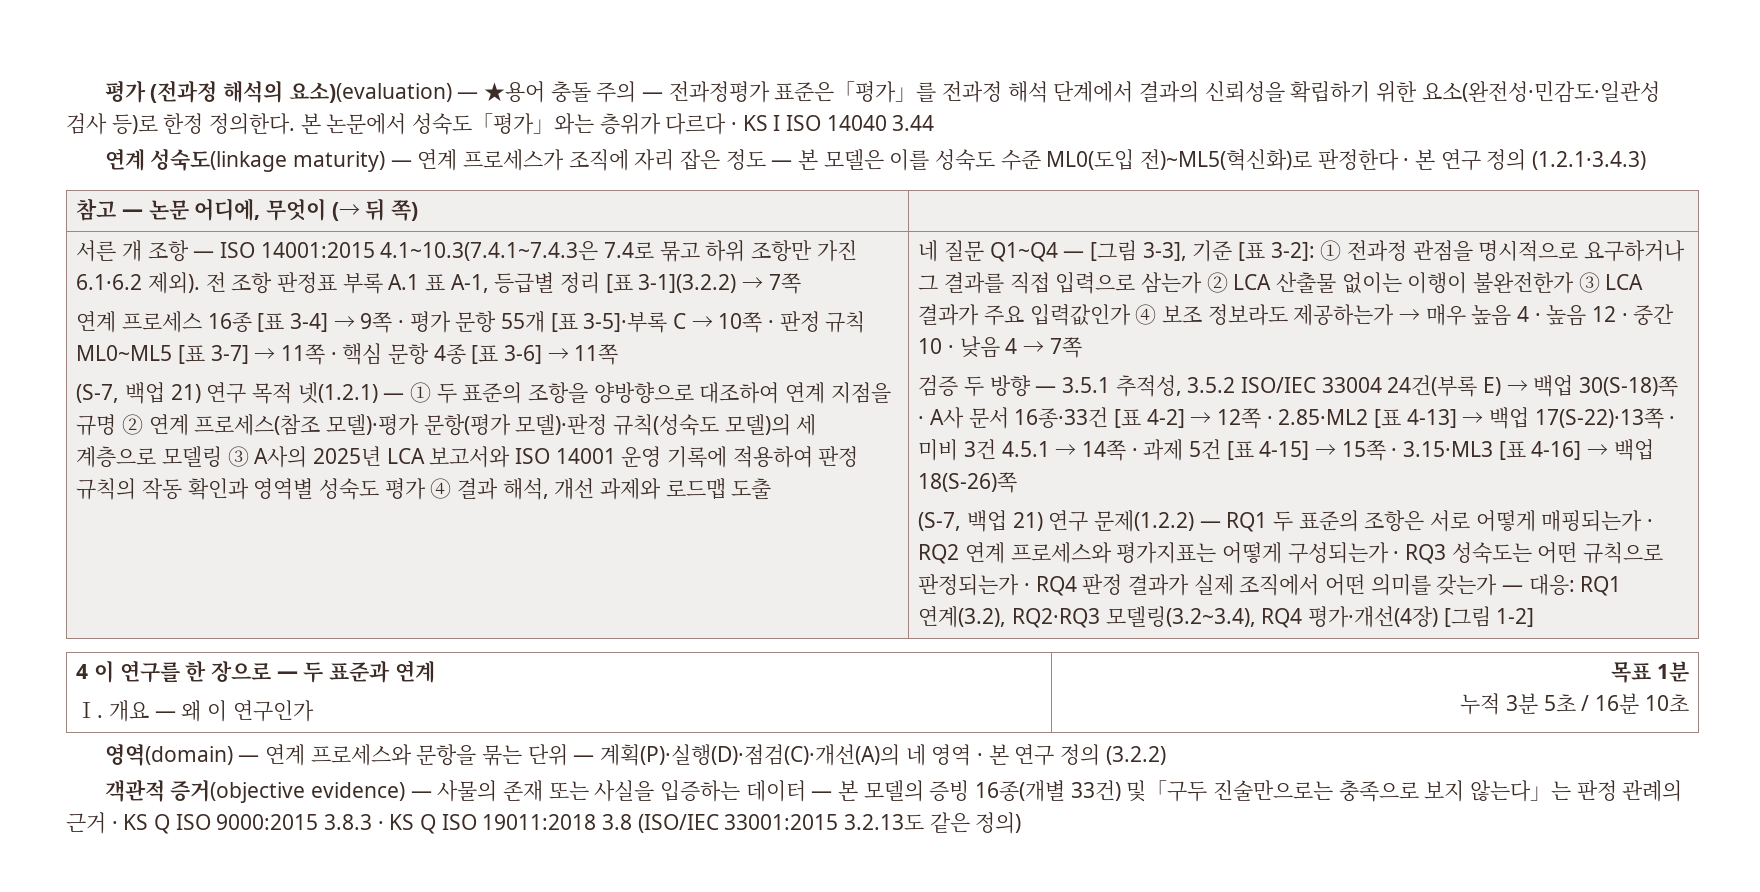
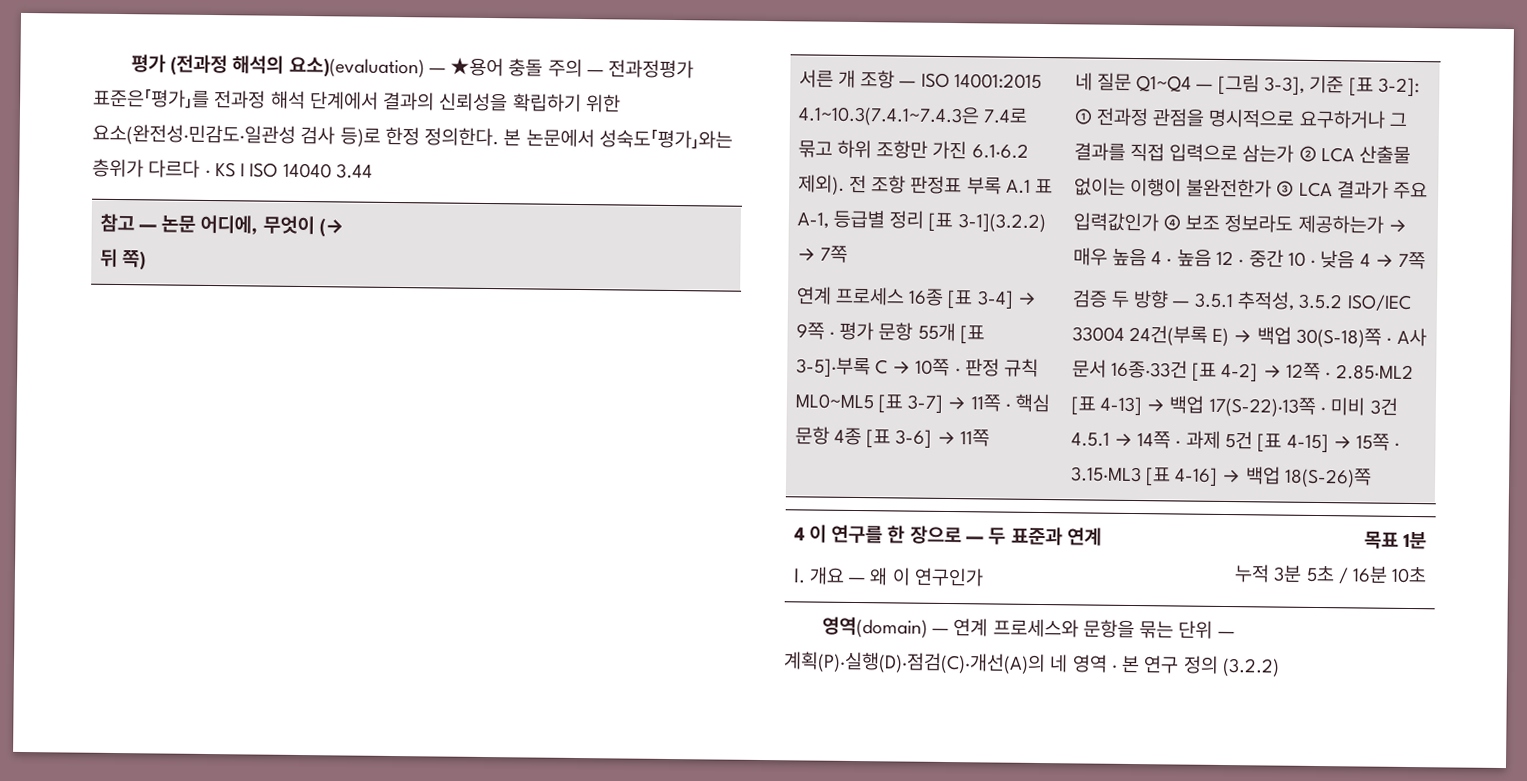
[104,148,1646,172] // 연계 성숙도(linkage maturity) — 연계 프로세스가 조직에 자리 잡은 정도 — 본 모델은 이를 성숙도 수준 ML0(도입 전)~ML5(혁신화)로 판정한다 · 본 연구 정의 (1.2.1·3.4.3) -> (373, 171) none
[76,382,891,404] [76,414,817,436] [76,446,859,468] [76,478,772,500] // (S-7, 백업 21) 연구 목적 넷(1.2.1) — ① 두 표준의 조항을 양방향으로 대조하여 연계 지점을 규명 ② 연계 프로세스(참조 모델)·평가 문항(평가 모델)·판정 규칙(성숙도 모델)의 세 계층으로 모델링 ③ A사의 2025년 LCA 보고서와 ISO 14001 운영 기록에 적용하여 판정 규칙의 작동 확인과 영역별 성숙도 평가 ④ 결과 해석, 개선 과제와 로드맵 도출 -> (990, 438) none
[918,510,1654,532] [918,542,1664,564] [918,574,1622,596] [918,606,1535,628] // (S-7, 백업 21) 연구 문제(1.2.2) — RQ1 두 표준의 조항은 서로 어떻게 매핑되는가 · RQ2 연계 프로세스와 평가지표는 어떻게 구성되는가 · RQ3 성숙도는 어떤 규칙으로 판정되는가 · RQ4 판정 결과가 실제 조직에서 어떤 의미를 갖는가 — 대응: RQ1 연계(3.2), RQ2·RQ3 모델링(3.2~3.4), RQ4 평가·개선(4장) [그림 1-2] -> (1372, 477) none
[104,779,1683,803] [66,812,1022,834] // 객관적 증거(objective evidence) — 사물의 존재 또는 사실을 입증하는 데이터 — 본 모델의 증빙 16종(개별 33건) 및「구두 진술만으로는 충족으로 보지 않는다」는 판정 관례의 근거 · KS Q ISO 9000:2015 3.8.3 · KS Q ISO 19011:2018 3.8 (ISO/IEC 33001:2015 3.2.13도 같은 정의) -> (1280, 667) none

